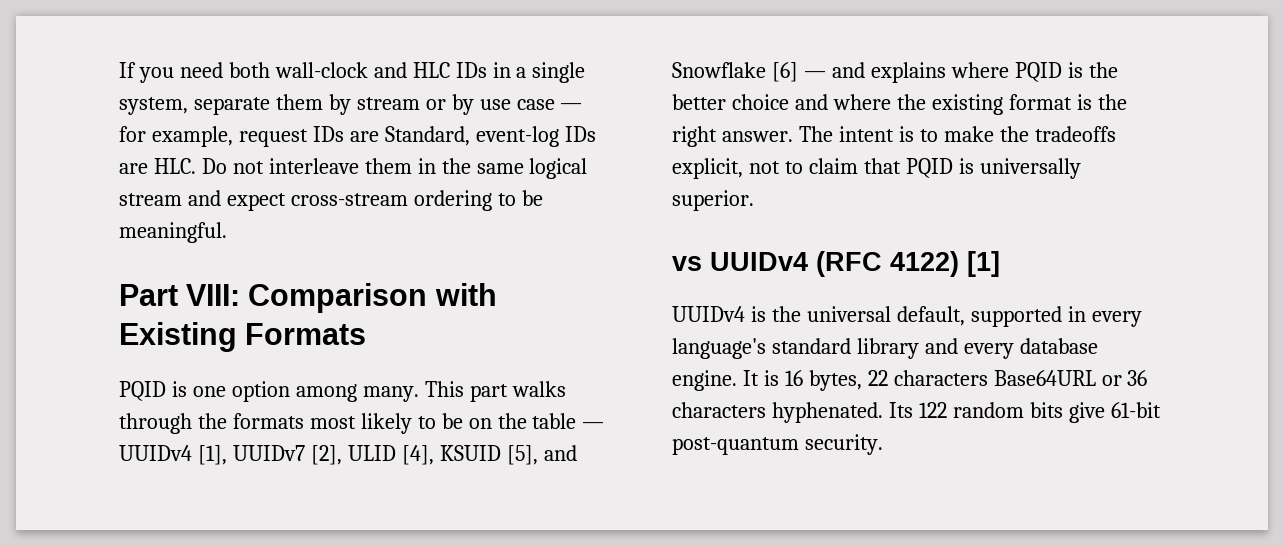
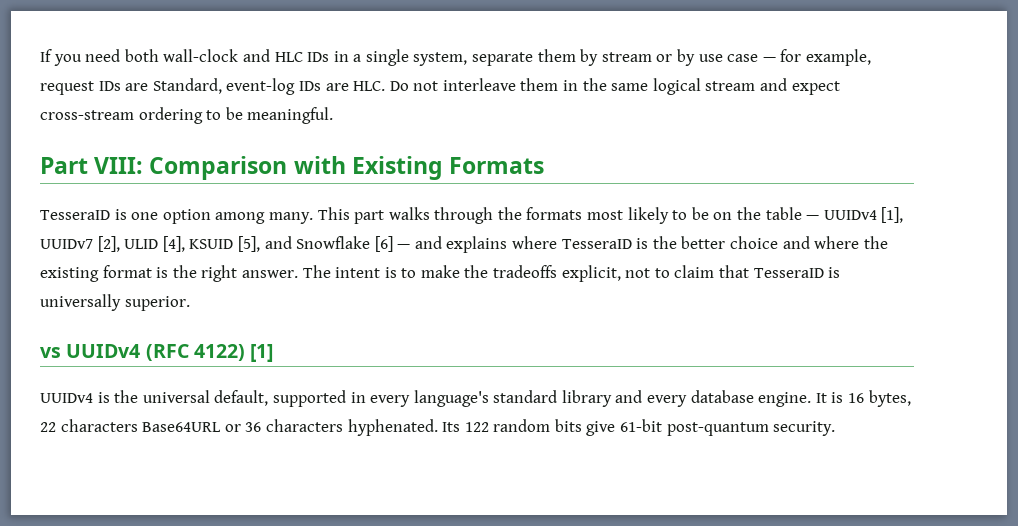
[119,381,166,401] PQID -> [40,210,110,220] TesseraID
[1014,62,1062,82] PQID -> [561,239,632,249] TesseraID
[905,158,953,178] PQID -> [753,268,824,278] TesseraID

